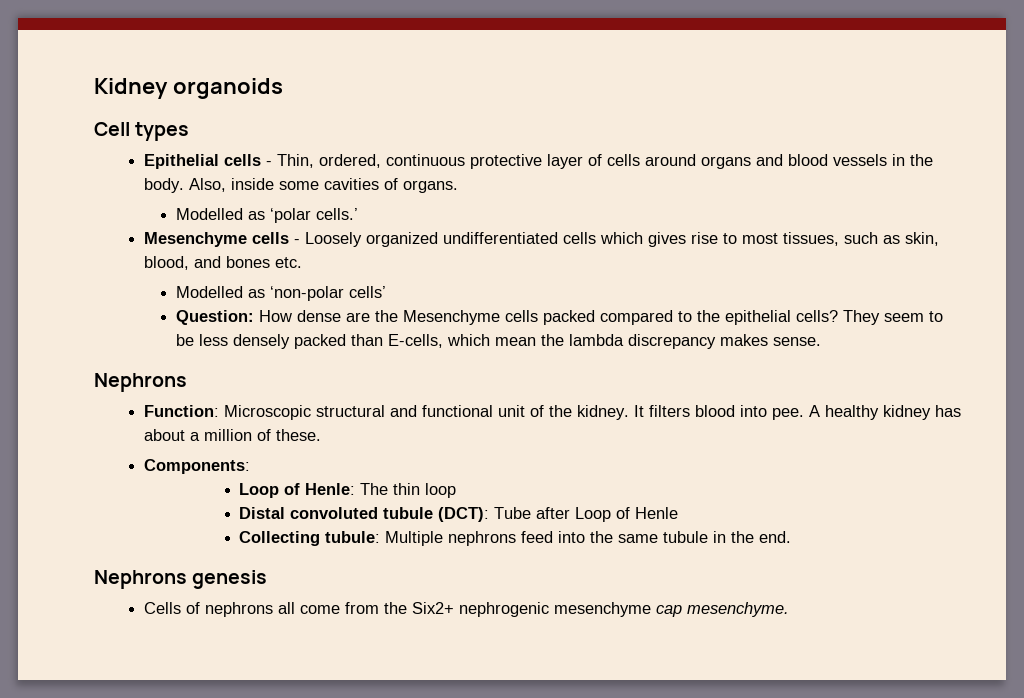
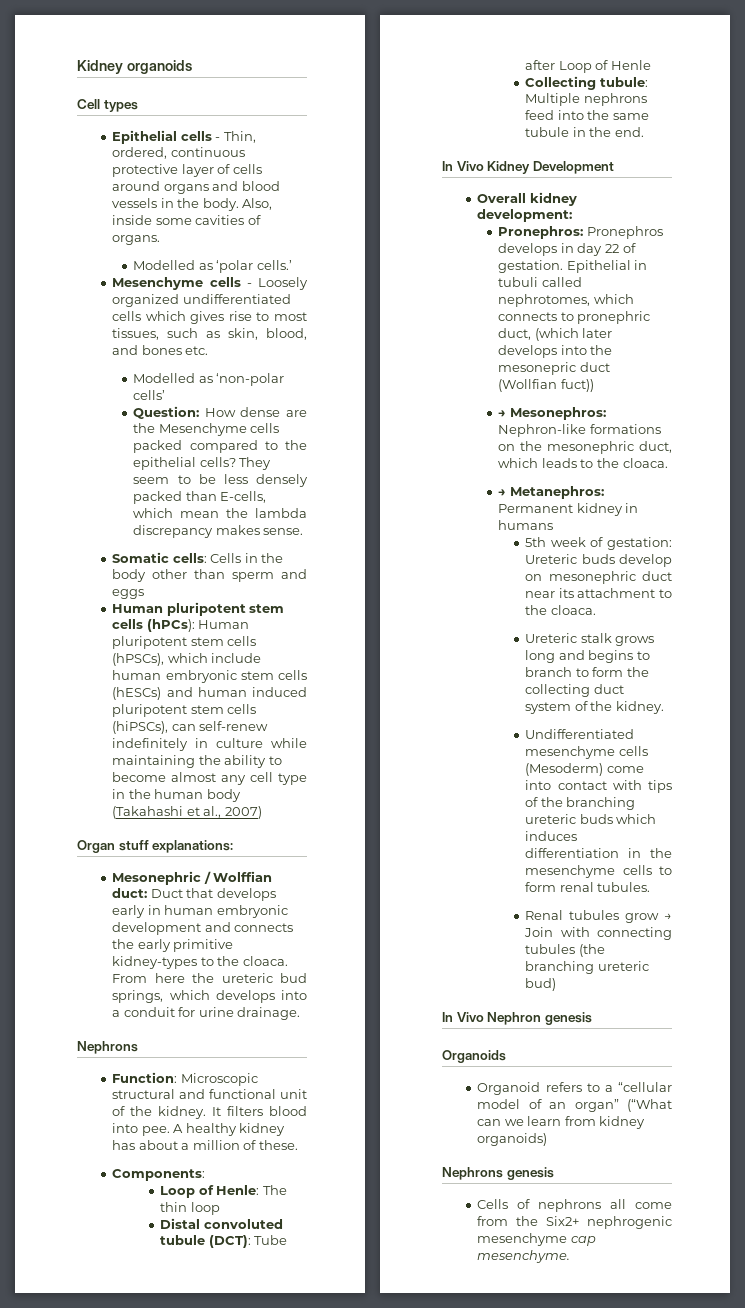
(821, 341) none -> [112,552,284,563] [112,569,307,582] [112,589,145,599] [112,602,285,616] [112,619,250,632] [112,636,257,649] [112,653,262,666] [112,670,307,683] [112,687,307,700] [112,704,257,717] [112,721,269,734] [112,738,307,751] [112,755,282,768] [112,772,308,785] [112,789,241,802] [112,806,262,819] [77,840,234,853] [112,871,273,885] [112,888,276,901] [112,905,288,918] [112,922,294,935] [112,939,234,952] [112,956,288,969] [112,973,307,983] [112,990,307,1003] [112,1007,301,1020] // Somatic cells: Cells in the body other than sperm and eggs // Human pluripotent stem cells (hPCs): Human pluripotent stem cells (hPSCs), which include human embryonic stem cells (hESCs) and human induced pluripotent stem cells (hiPSCs), can self-renew indefinitely in culture while maintaining the ability to become almost any cell type in the human body (Takahashi et al., 2007) // Organ stuff explanations: // Mesonephric / Wolffian duct: Duct that develops early in human embryonic development and connects the early primitive kidney-types to the cloaca. From here the ureteric bud springs, which develops into a conduit for urine drainage.
(792, 537) none -> [442,161,614,174] [477,192,577,206] [477,209,573,222] [498,226,663,239] [498,243,636,256] [498,260,648,273] [498,277,582,287] [498,294,634,307] [498,311,651,324] [498,328,613,341] [498,345,613,358] [498,362,610,375] [498,379,594,392] [498,407,606,420] [498,424,661,437] [498,441,672,454] [498,458,668,468] [498,486,604,499] [498,503,639,516] [498,520,554,530] [525,537,672,550] [525,554,672,567] [525,571,672,584] [525,588,672,598] [525,605,596,615] [525,633,655,646] [525,650,650,663] [525,667,649,677] [525,684,624,697] [525,701,664,714] [525,729,635,739] [525,746,648,759] [525,763,644,776] [525,780,672,793] [525,797,636,810] [525,814,657,824] [525,831,578,841] [525,848,672,858] [525,865,672,878] [525,882,651,892] [525,910,672,923] [524,927,672,940] [525,944,605,957] [525,961,649,974] [525,978,557,991] [442,1012,592,1025] [442,1050,506,1063] [477,1082,672,1095] [477,1099,672,1112] [477,1116,646,1129] [477,1133,548,1146] // In Vivo Kidney Development // Overall kidney development: // Pronephros: Pronephros develops in day 22 of gestation. Epithelial in tubuli called nephrotomes, which connects to pronephric duct, (which later develops into the mesonepric duct (Wollfian fuct)) // → Mesonephros: Nephron-like formations on the mesonephric duct, which leads to the cloaca. // → Metanephros: Permanent kidney in humans // 5th week of gestation: Ureteric buds develop on mesonephric duct near its attachment to the cloaca. // Ureteric stalk grows long and begins to branch to form the collecting duct system of the kidney. // Undifferentiated mesenchyme cells (Mesoderm) come into contact with tips of the branching ureteric buds which induces differentiation in the mesenchyme cells to form renal tubules. // Renal tubules grow → Join with connecting tubules (the branching ureteric bud) // In Vivo Nephron genesis // Organoids // Organoid refers to a “cellular model of an organ” (“What can we learn from kidney organoids)

